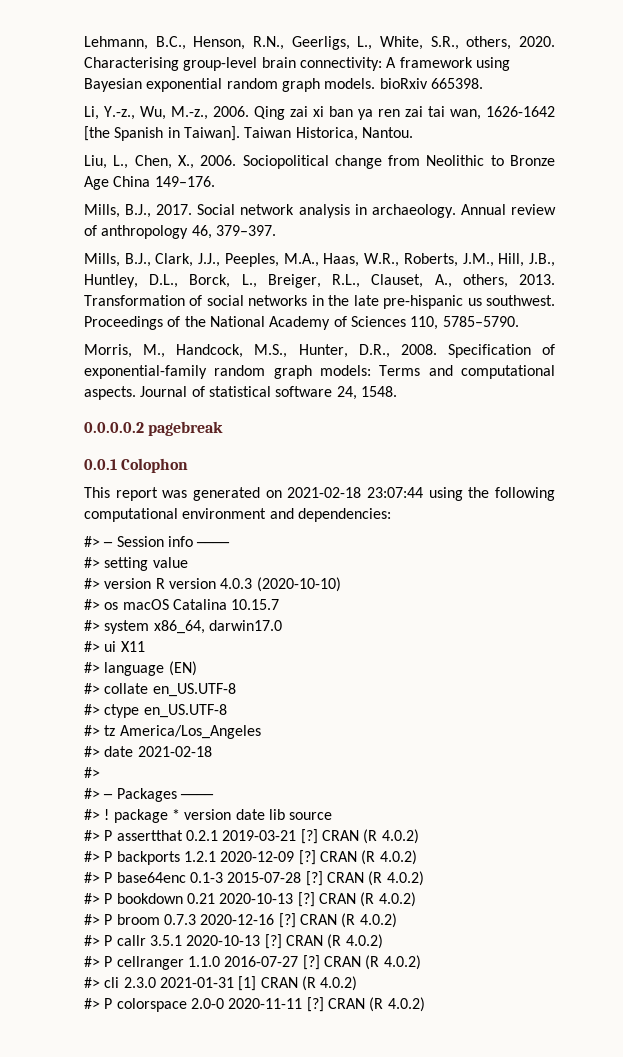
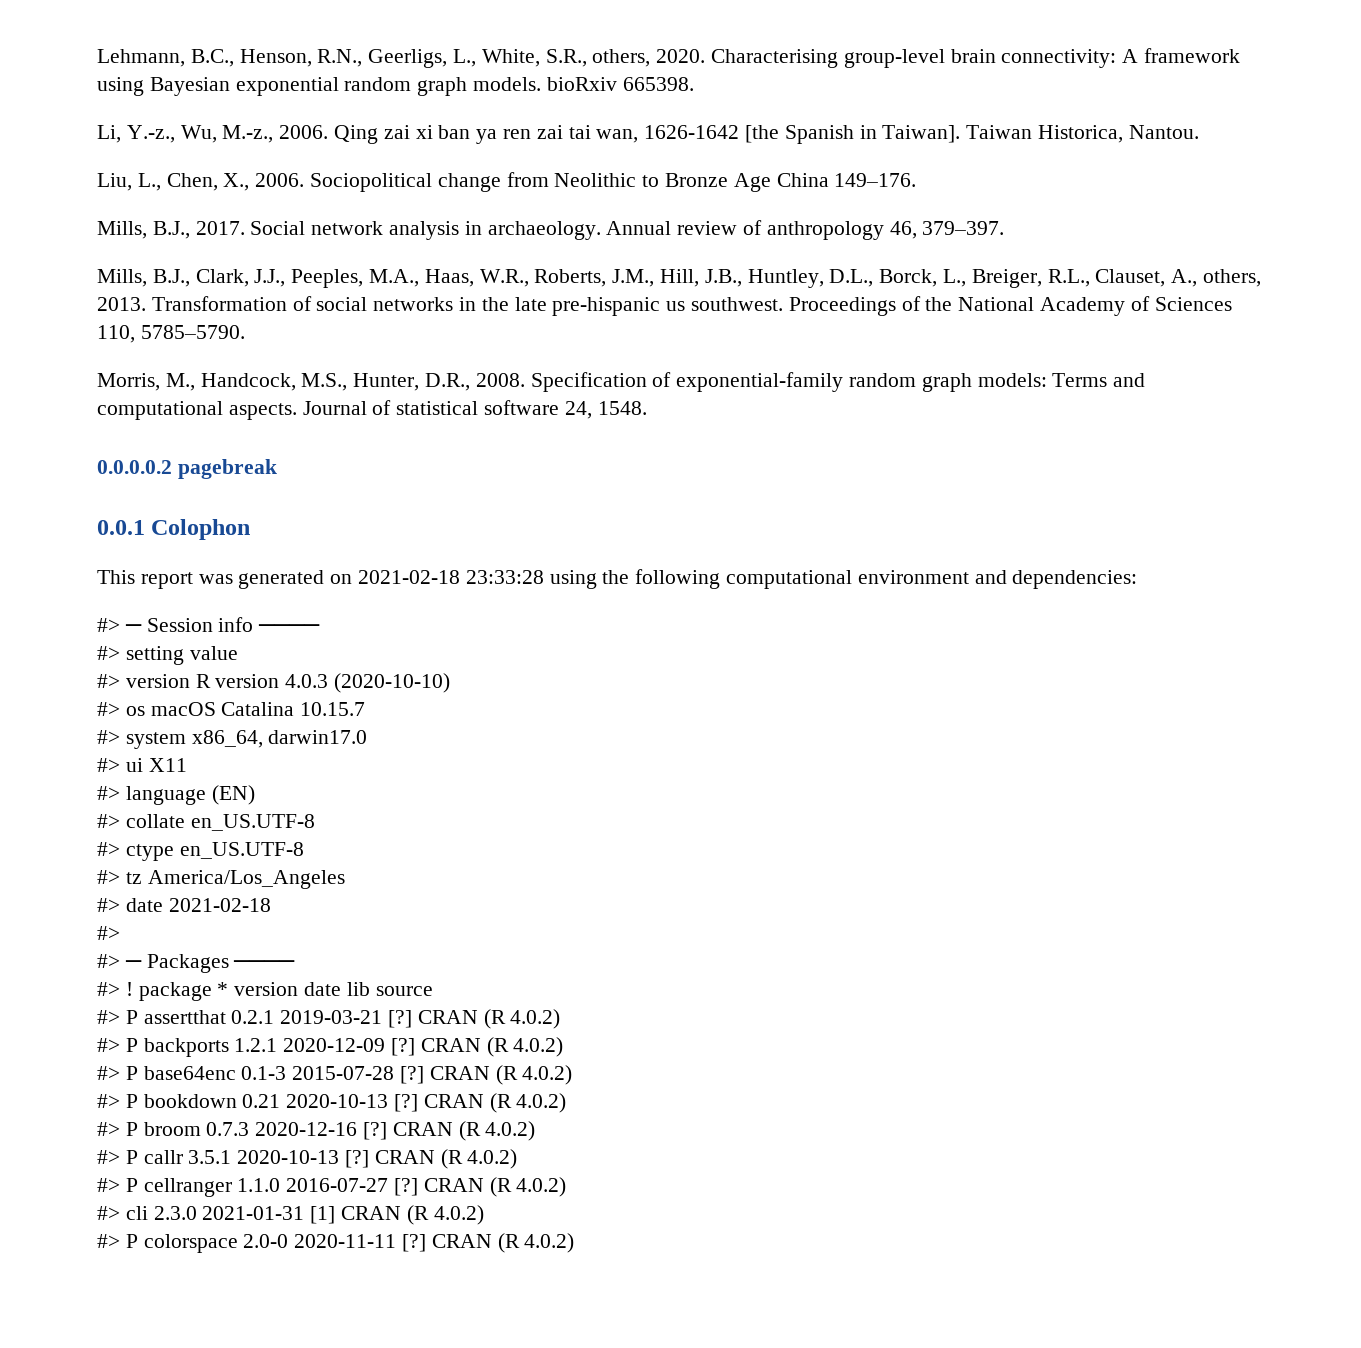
[367,487,423,498] 23:07:44 -> [465,570,544,584] 23:33:28

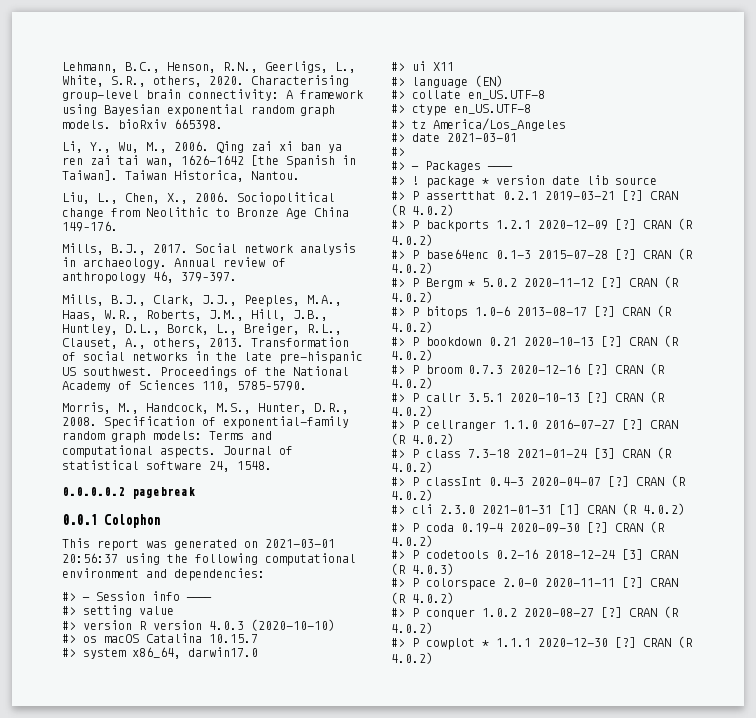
[126,125,274,143] Y.-z., Wu, M.-z., -> [90,142,167,153] Y., Wu, M.,
[666,301,686,311] us -> [62,367,76,376] US
[358,570,544,584] 2021-02-18 23:33:28 -> [265,539,335,548] [62,553,118,563] 2021-03-01 20:56:37
[168,898,271,912] 2021-02-18 -> [447,133,517,142] 2021-03-01
(573, 1075) none -> [391,276,679,289] [391,291,433,303] [391,305,672,319] [391,321,433,333] // #> P Bergm * 5.0.2 2020-11-12 [?] CRAN (R 4.0.2) // #> P bitops 1.0-6 2013-08-17 [?] CRAN (R 4.0.2)
(567, 1187) none -> [391,447,672,459] [391,461,433,473] [391,475,686,487] [391,489,433,501] // #> P class 7.3-18 2021-01-24 [3] CRAN (R 4.0.2) // #> P classInt 0.4-3 2020-04-07 [?] CRAN (R 4.0.2)
(484, 1215) none -> [391,521,665,533] [391,535,433,547] [391,549,678,560] [391,563,454,575] // #> P coda 0.19-4 2020-09-30 [?] CRAN (R 4.0.2) // #> P codetools 0.2-16 2018-12-24 [3] CRAN (R 4.0.3)
(575, 1243) none -> [391,606,679,620] [391,622,433,634] [391,636,693,650] [391,652,433,664] // #> P conquer 1.0.2 2020-08-27 [?] CRAN (R 4.0.2) // #> P cowplot * 1.1.1 2020-12-30 [?] CRAN (R 4.0.2)

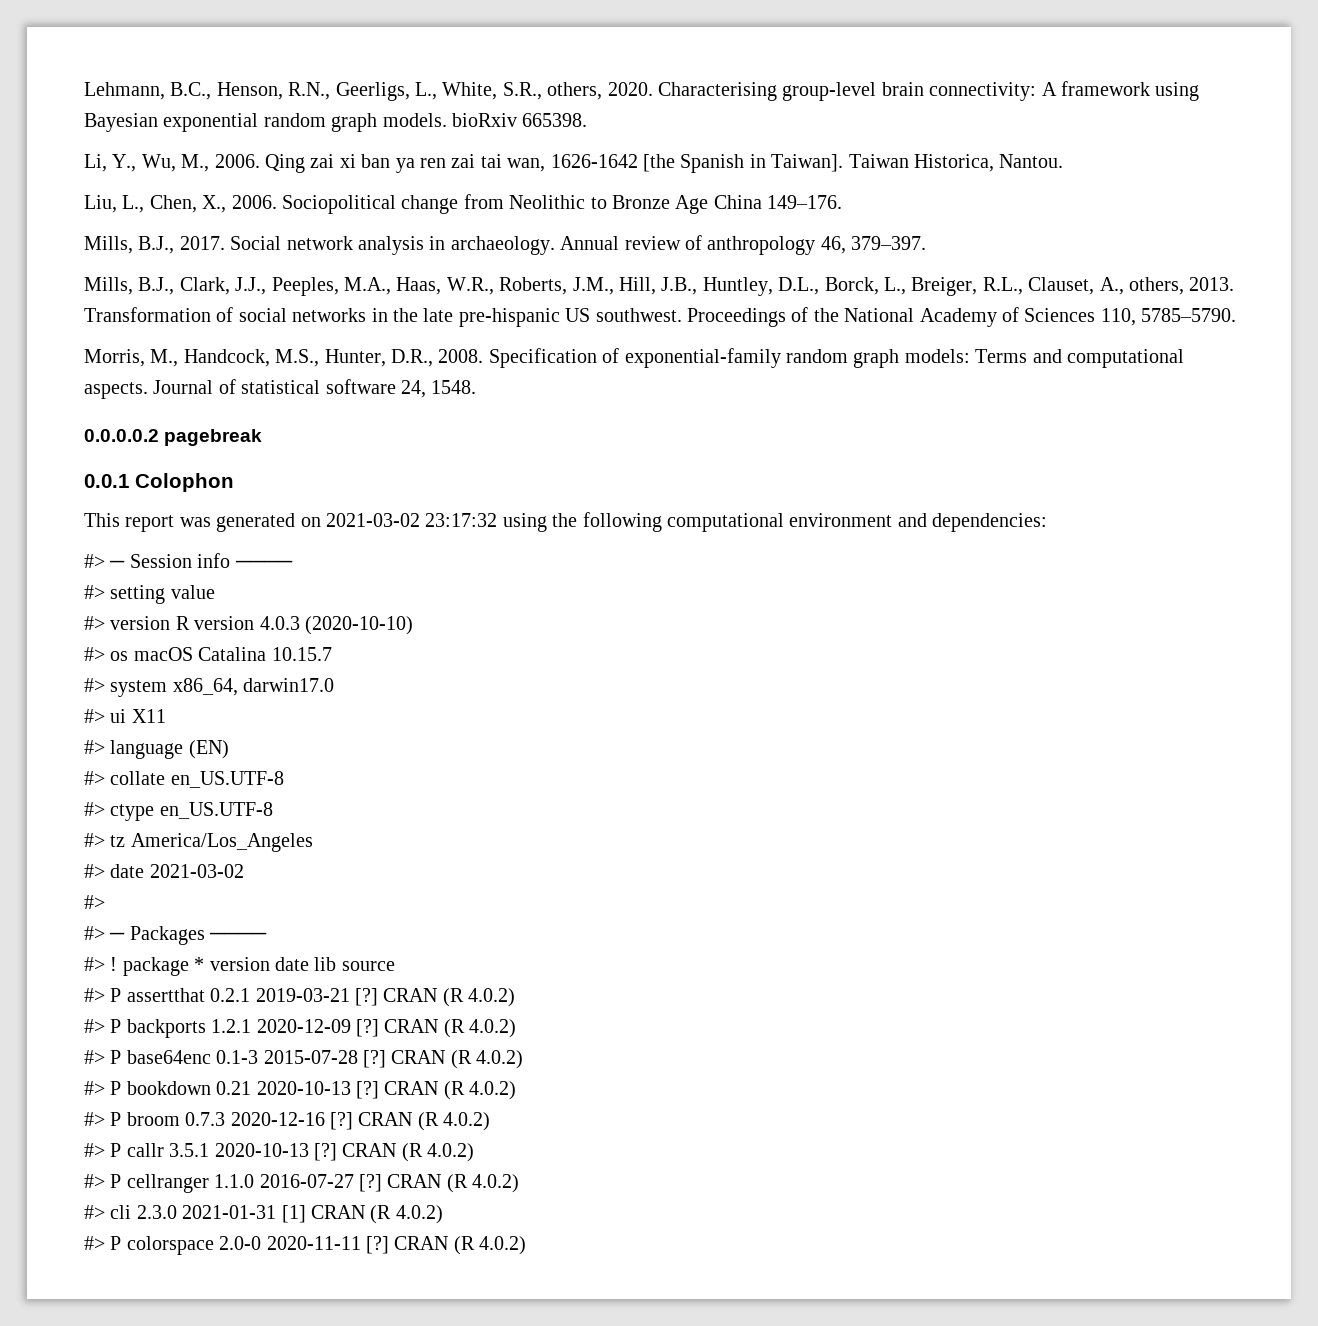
[265,539,335,548] [62,553,118,563] 2021-03-01 20:56:37 -> [326,513,498,527] 2021-03-02 23:17:32
[447,133,517,142] 2021-03-01 -> [149,864,244,878] 2021-03-02
[391,276,679,289] [391,291,433,303] [391,305,672,319] [391,321,433,333] // #> P Bergm * 5.0.2 2020-11-12 [?] CRAN (R 4.0.2) // #> P bitops 1.0-6 2013-08-17 [?] CRAN (R 4.0.2) -> (524, 1059) none
[391,447,672,459] [391,461,433,473] [391,475,686,487] [391,489,433,501] // #> P class 7.3-18 2021-01-24 [3] CRAN (R 4.0.2) // #> P classInt 0.4-3 2020-04-07 [?] CRAN (R 4.0.2) -> (520, 1183) none
[391,521,665,533] [391,535,433,547] [391,549,678,560] [391,563,454,575] // #> P coda 0.19-4 2020-09-30 [?] CRAN (R 4.0.2) // #> P codetools 0.2-16 2018-12-24 [3] CRAN (R 4.0.3) -> (443, 1214) none
[391,606,679,620] [391,622,433,634] [391,636,693,650] [391,652,433,664] // #> P conquer 1.0.2 2020-08-27 [?] CRAN (R 4.0.2) // #> P cowplot * 1.1.1 2020-12-30 [?] CRAN (R 4.0.2) -> (527, 1245) none

